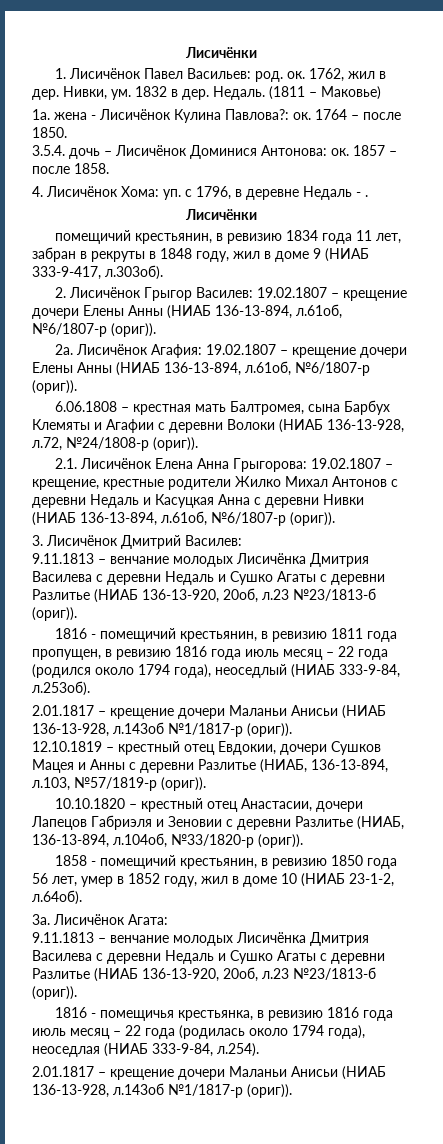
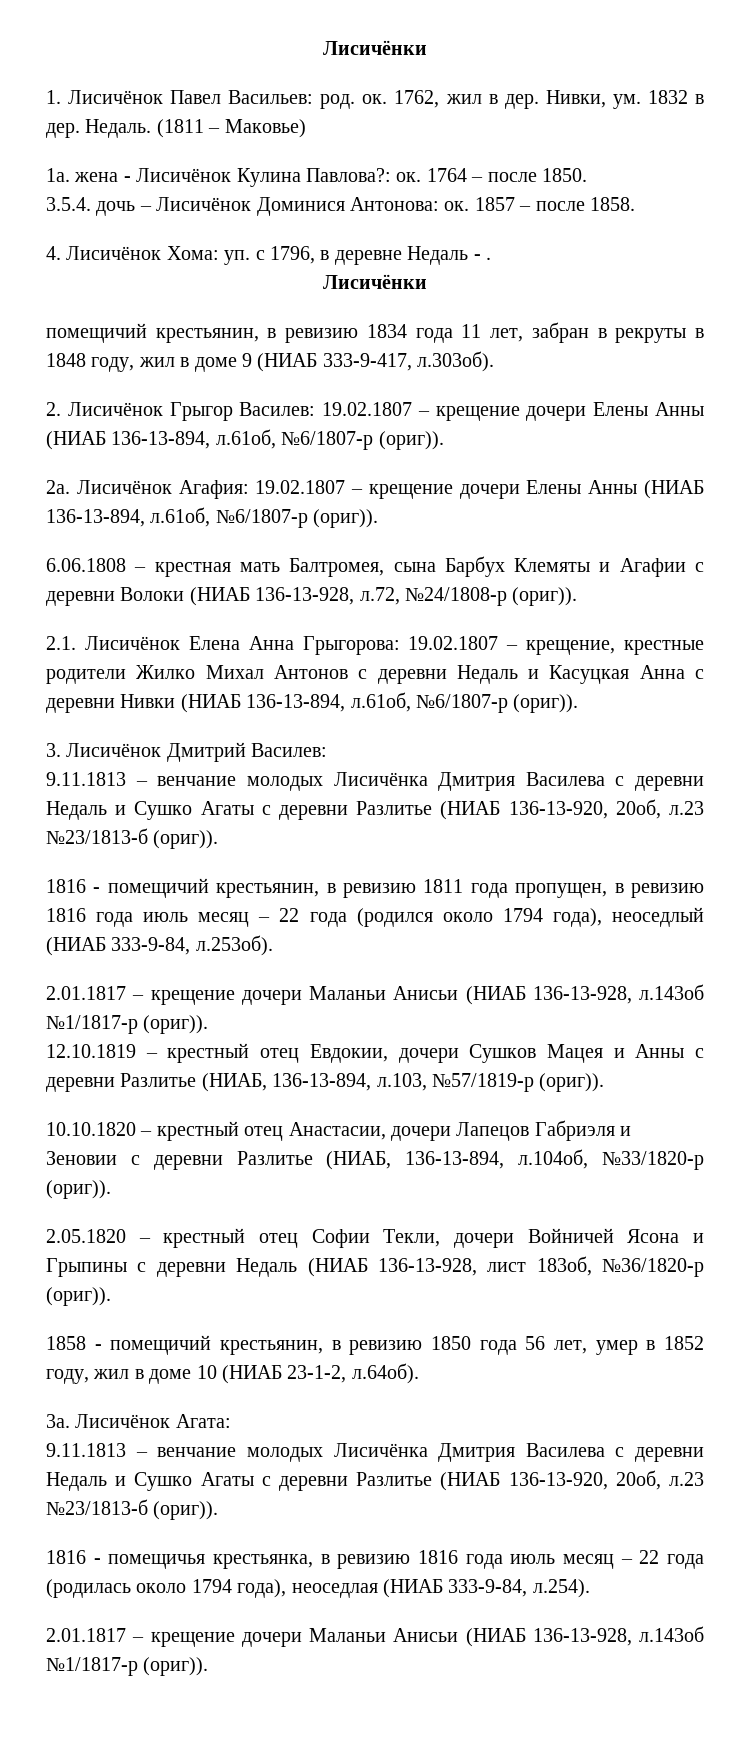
(303, 841) none -> [46,1228,704,1248] [46,1256,704,1277] [46,1287,111,1306] // 2.05.1820 – крестный отец Софии Текли, дочери Войничей Ясона и Грыпины с деревни Недаль (НИАБ 136-13-928, лист 183об, №36/1820-р (ориг)).

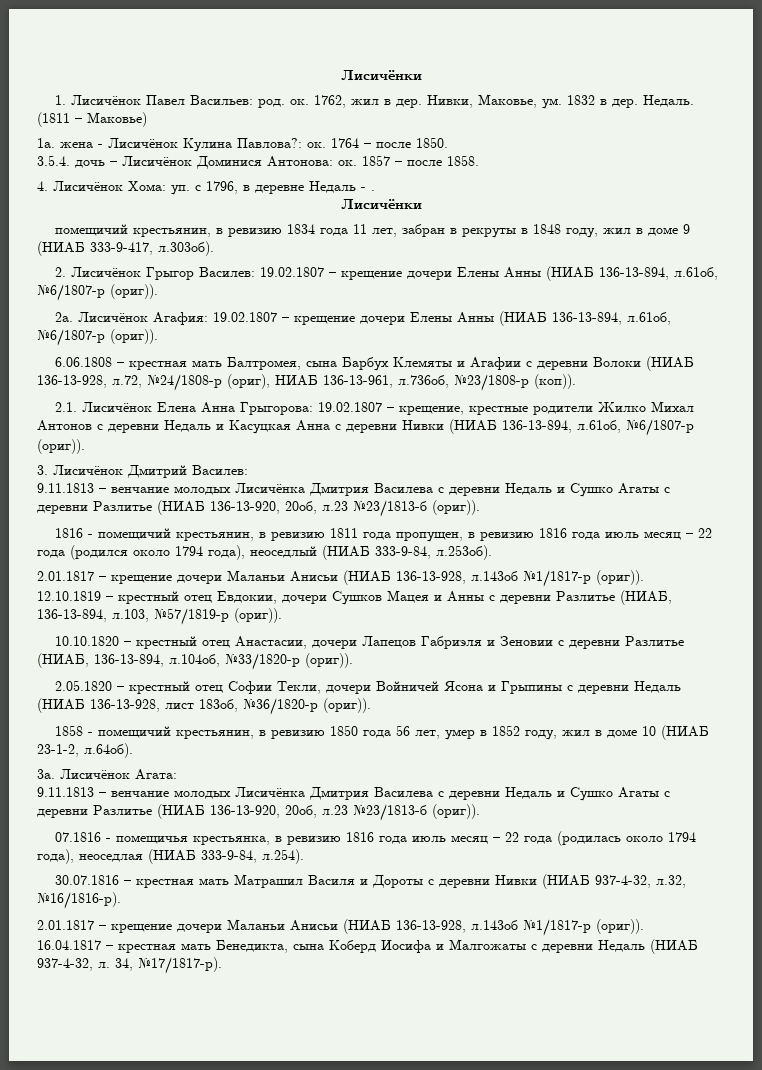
(606, 99) none -> [478,94,538,108] Маковье,
[512,587,578,606] (ориг)). -> [227,374,576,391] (ориг), НИАБ 136-13-961, л.736об, №23/1808-р (коп)).
[46,1550,86,1564] 1816 -> [55,832,102,842] 07.1816
(590, 1588) none -> [55,874,687,889] [37,892,121,909] // 30.07.1816 – крестная мать Матрашил Василя и Дороты с деревни Нивки (НИАБ 937-4-32, л.32, №16/1816-р).
(209, 1666) none -> [37,939,698,954] [37,957,222,974] // 16.04.1817 – крестная мать Бенедикта, сына Коберд Иосифа и Малгожаты с деревни Недаль (НИАБ 937-4-32, л. 34, №17/1817-р).

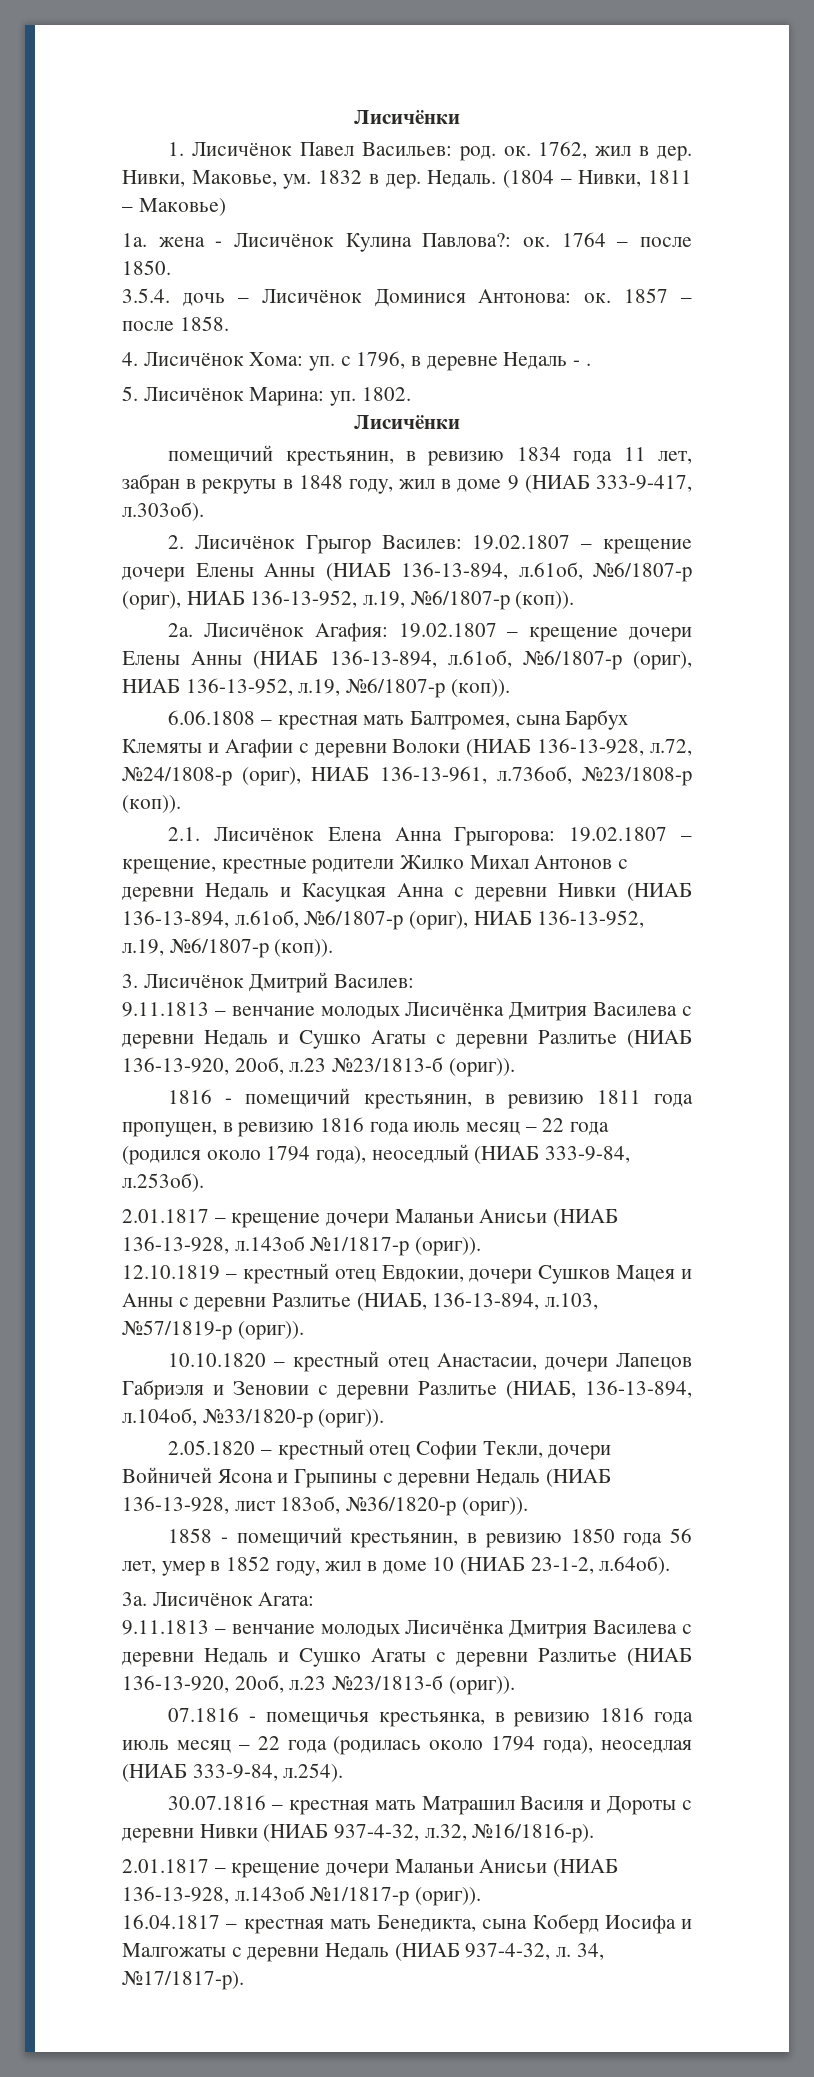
[37,112,70,127] (1811 -> [502,170,692,188] (1804 – Нивки, 1811
(375, 190) none -> [122,386,411,406] // 5. Лисичёнок Марина: уп. 1802.
[110,284,158,299] (ориг)). -> [122,590,575,610] (ориг), НИАБ 136-13-952, л.19, №6/1807-р (коп)).
[110,329,158,344] (ориг)). -> [633,651,692,670] [122,678,510,698] (ориг), НИАБ 136-13-952, л.19, №6/1807-р (коп)).
[37,439,85,454] (ориг)). -> [409,910,645,930] [122,938,334,958] (ориг), НИАБ 136-13-952, л.19, №6/1807-р (коп)).

